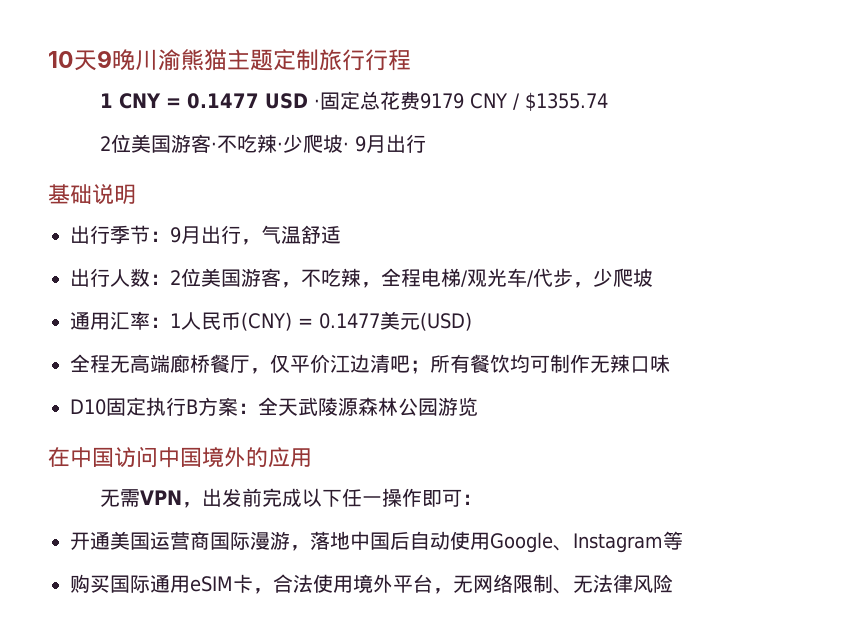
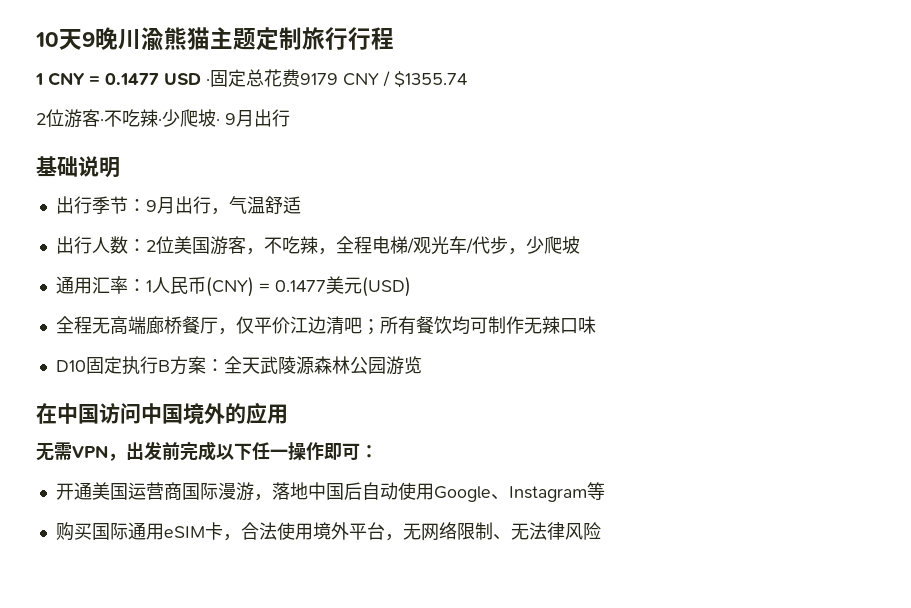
[130,134,171,153] 美国 -> (64, 118) none

